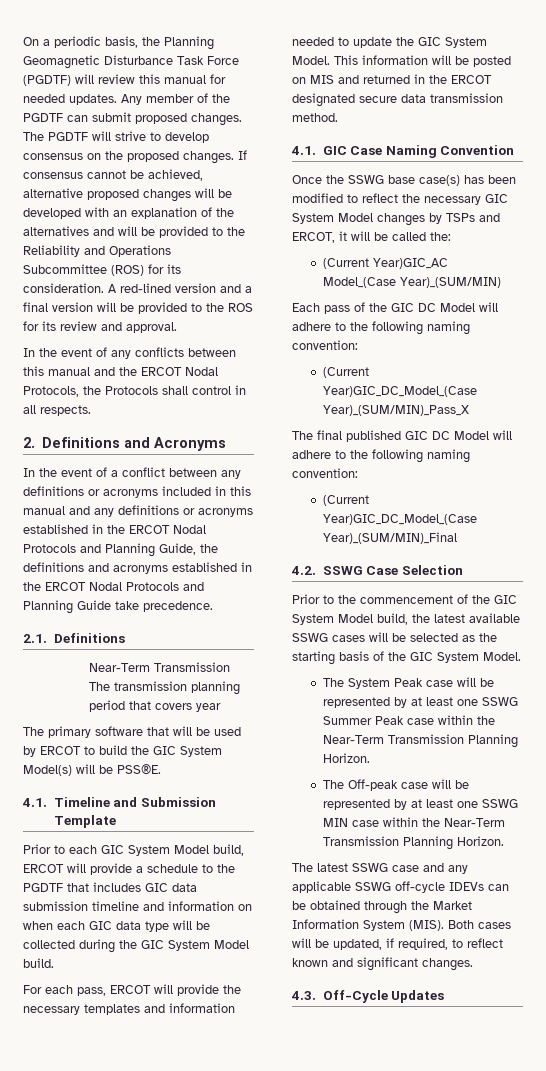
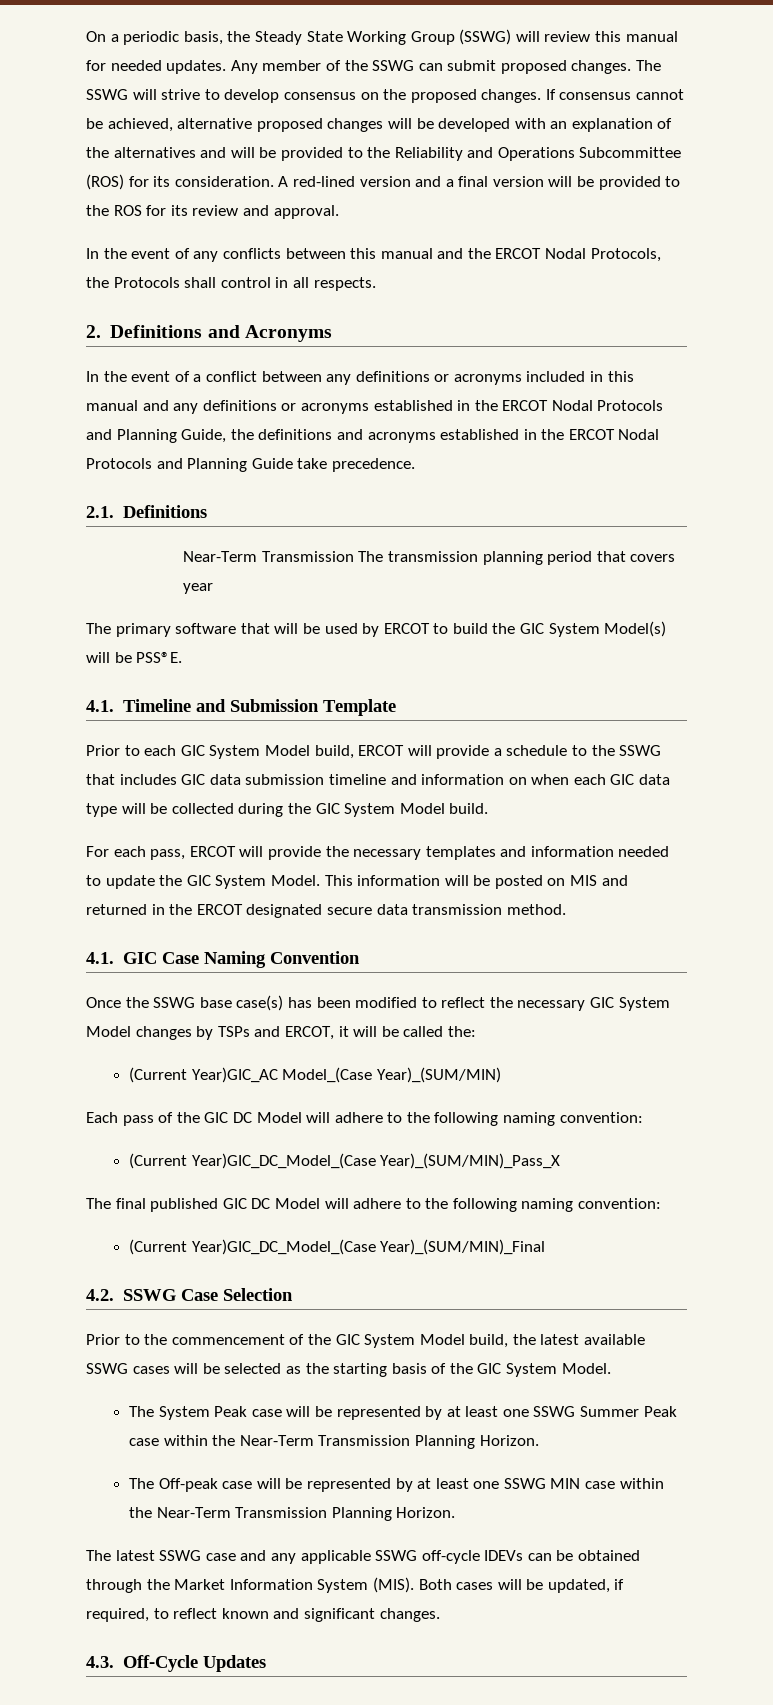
[164,36,214,50] [23,55,239,69] [23,75,71,86] Planning Geomagnetic Disturbance Task Force (PGDTF) -> [254,29,512,45] Steady State Working Group (SSWG)
[23,113,63,122] PGDTF -> [372,60,415,71] SSWG
[48,132,88,141] PGDTF -> [86,89,128,100] SSWG
[23,883,63,892] PGDTF -> [619,745,662,756] SSWG

